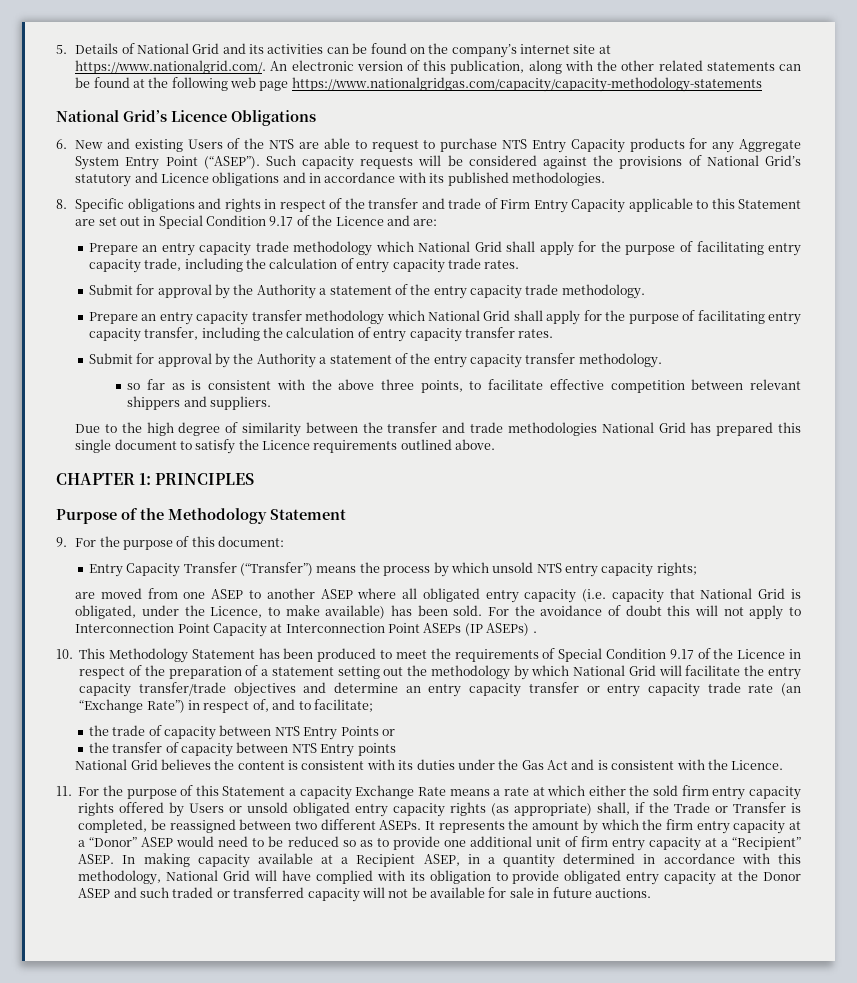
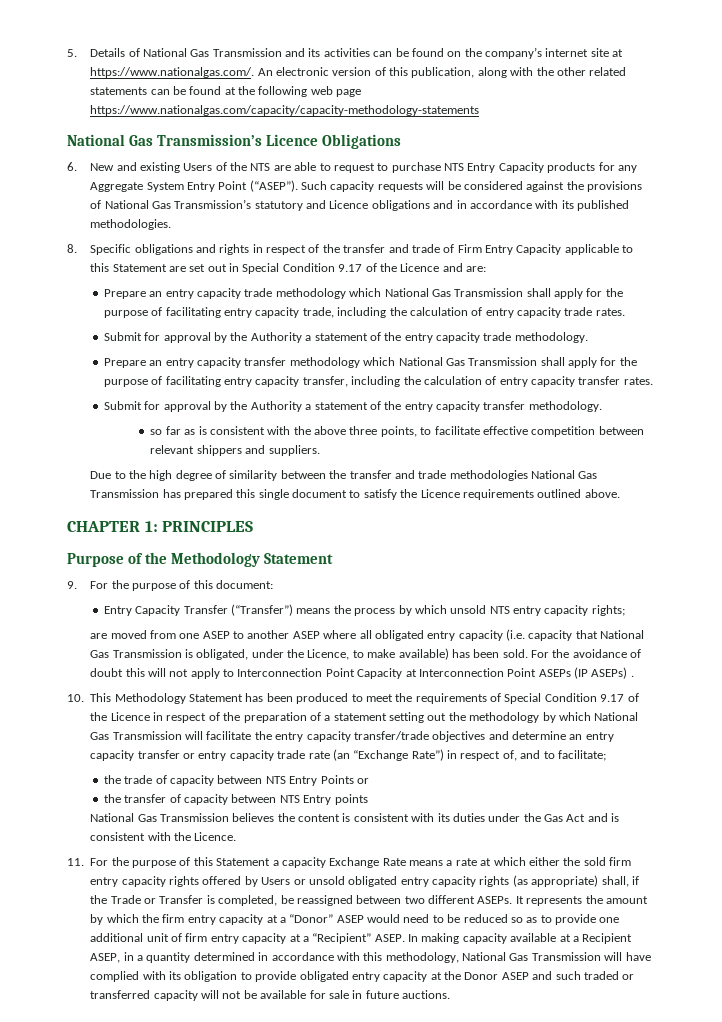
[192,43,220,54] Grid -> [190,48,282,57] Gas Transmission
[75,60,267,74] https://www.nationalgrid.com/. -> [90,67,255,78] https://www.nationalgas.com/.
[291,77,762,92] [56,110,167,122] https://www.nationalgridgas.com/capacity/capacity-methodology-statements // National Grid’s -> [90,105,480,116] [67,134,263,146] https://www.nationalgas.com/capacity/capacity-methodology-statements // National Gas Transmission’s
[765,155,801,166] Grid’s -> [151,199,252,209] Gas Transmission’s
[474,241,502,252] Grid -> [431,288,524,297] Gas Transmission
[483,310,511,321] Grid -> [445,357,538,366] Gas Transmission
[658,422,686,433] Grid -> [578,471,598,479] [90,489,160,498] Gas Transmission
[758,588,786,599] Grid -> [90,649,182,658] Gas Transmission
[628,665,656,676] Grid -> [90,731,182,740] Gas Transmission
[130,759,158,770] Grid -> [137,813,229,822] Gas Transmission
[223,870,251,881] Grid -> [509,952,601,961] Gas Transmission

